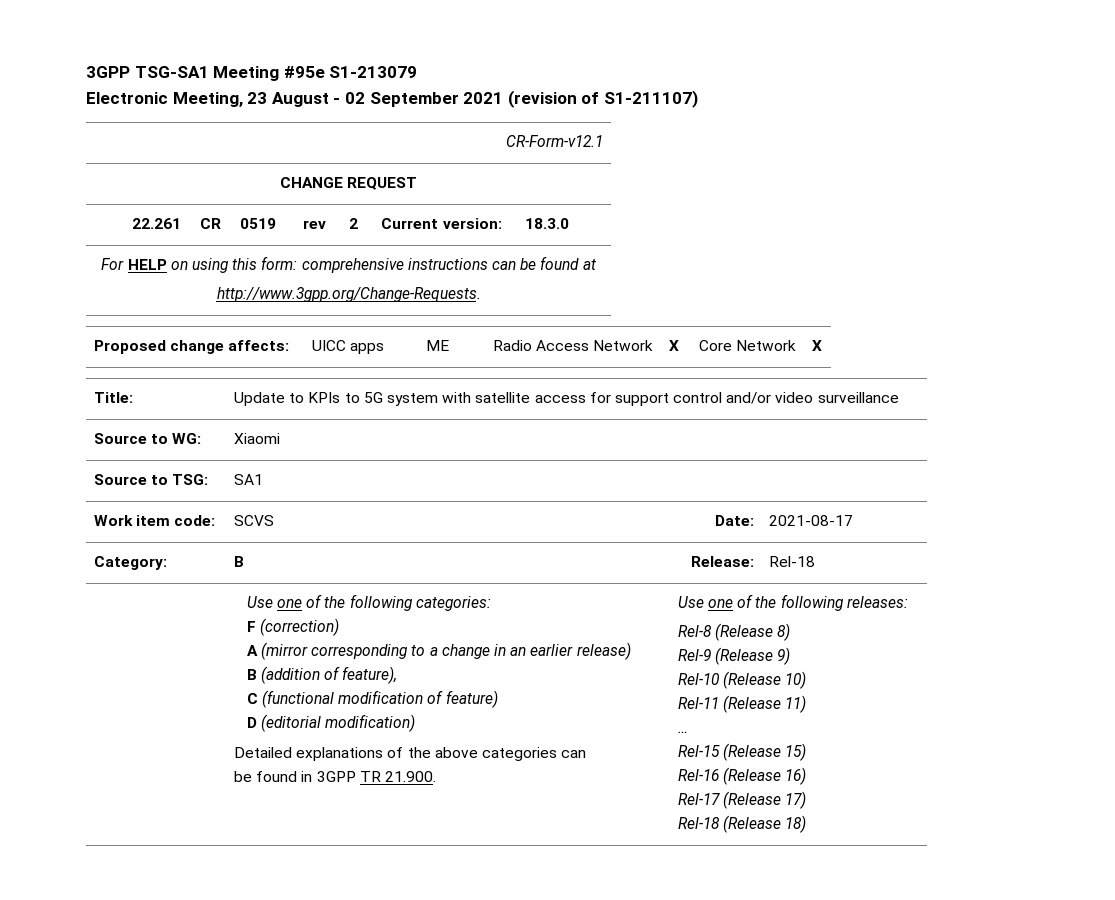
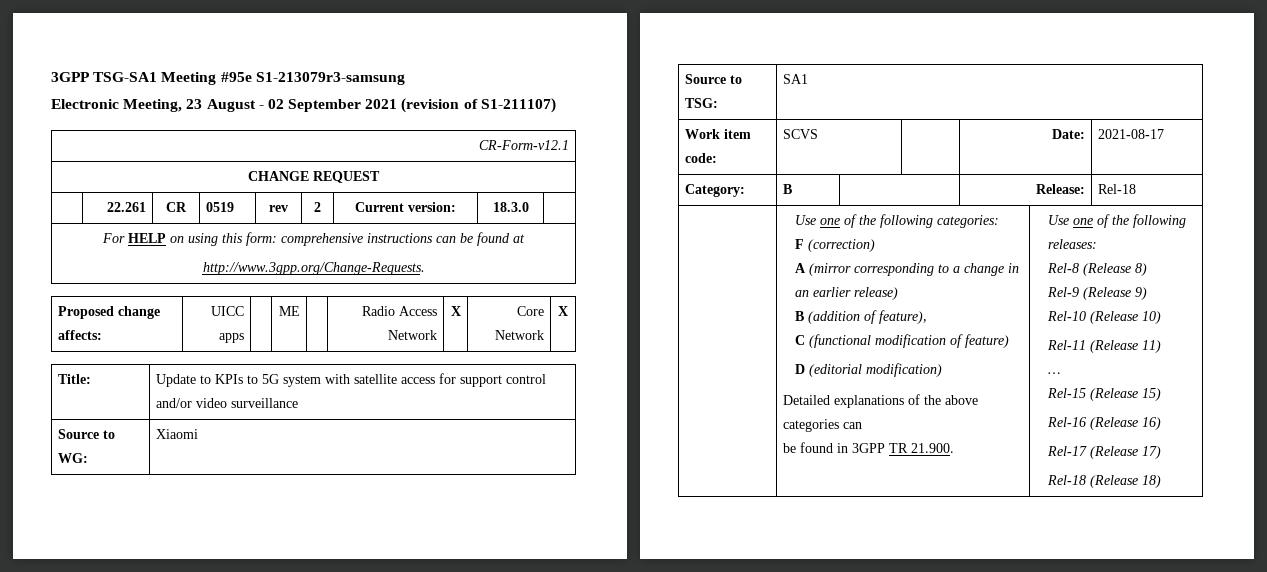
[329,66,418,78] S1-213079 -> [255,72,405,85] S1-213079r3-samsung

